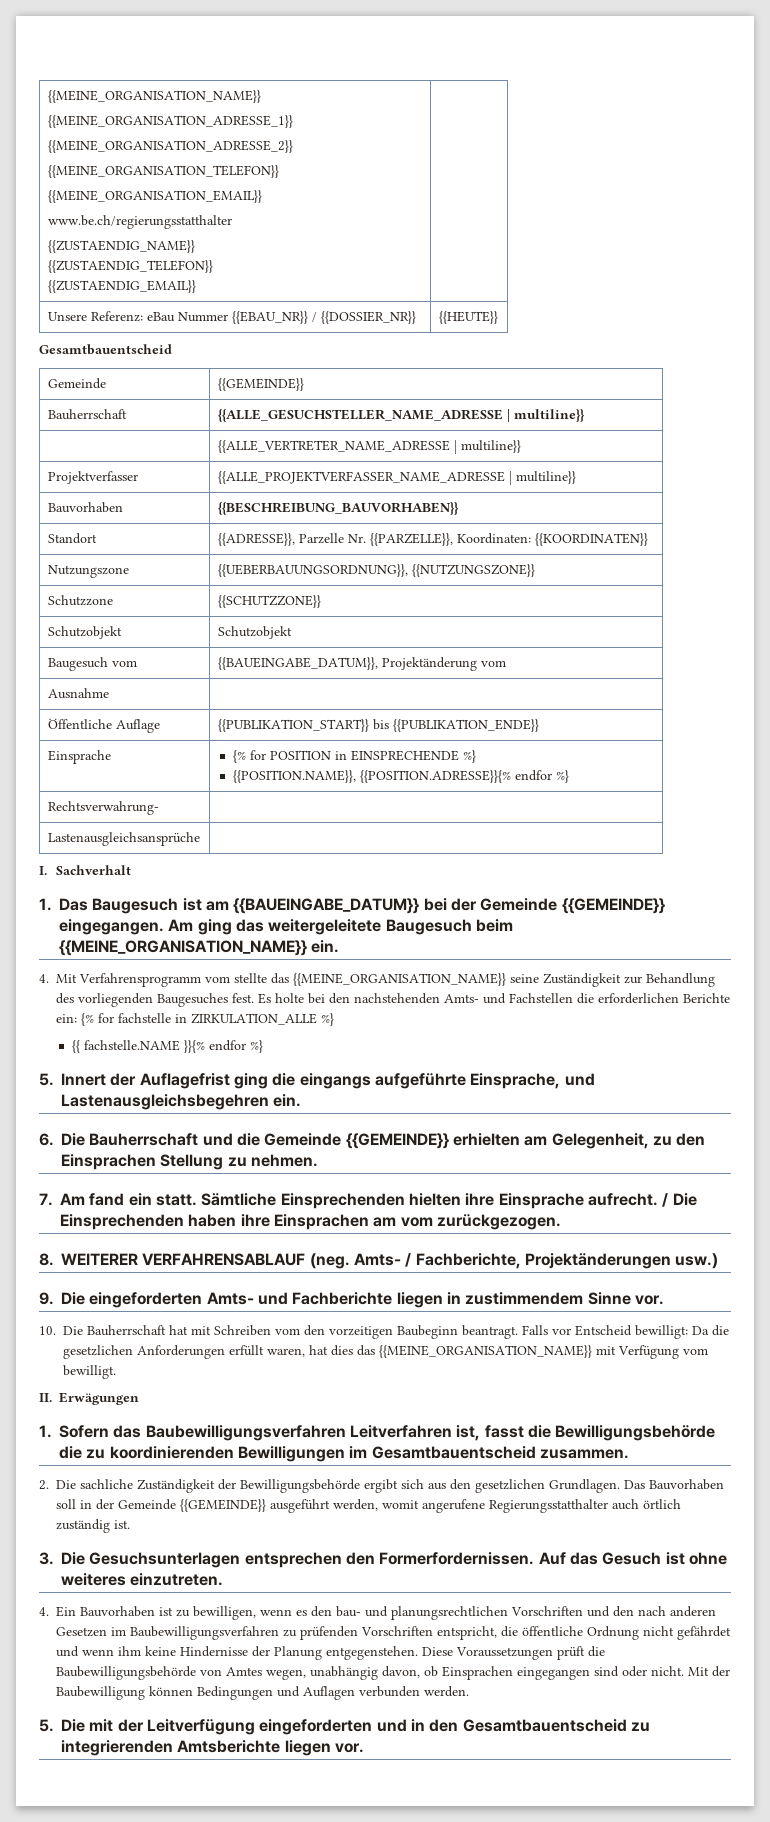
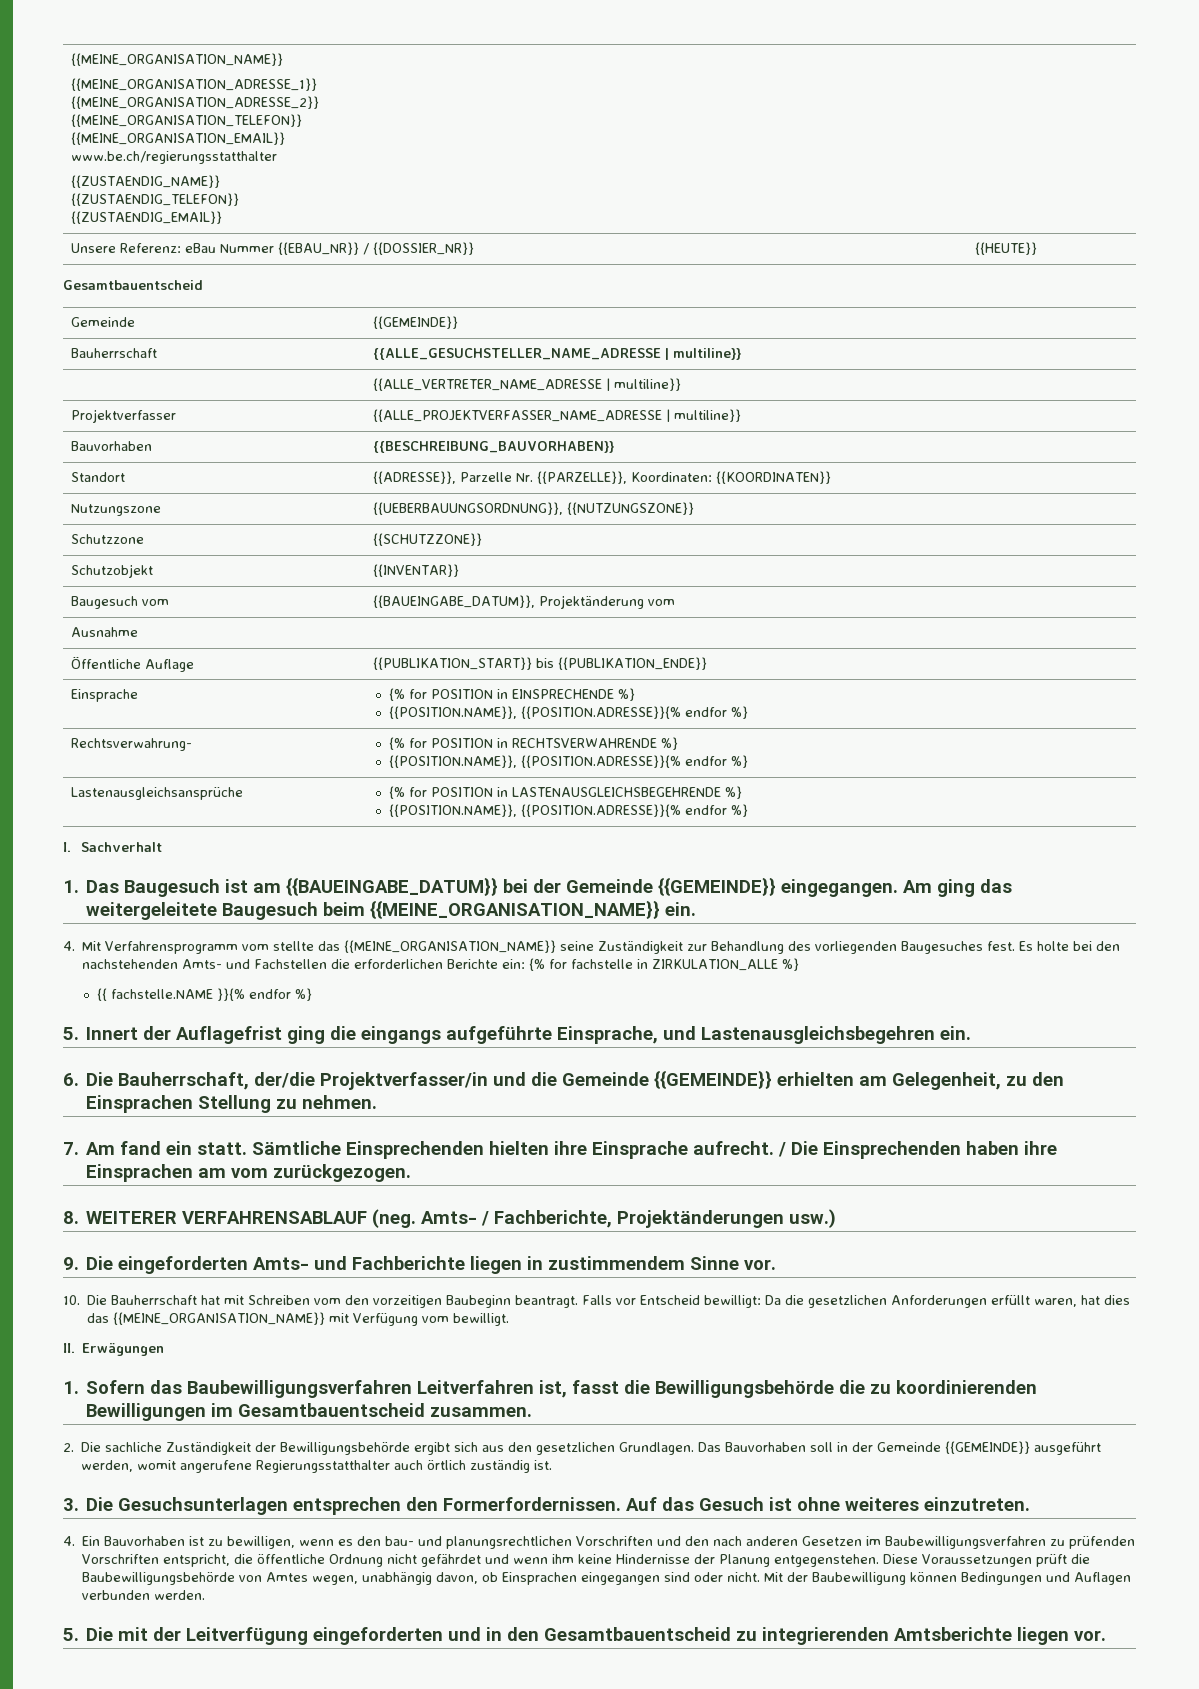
[217,626,292,639] Schutzobjekt -> [373,564,460,577] {{INVENTAR}}
[47,832,200,846] // Lastenausgleichsansprüche | -> [389,737,679,750] [389,755,749,768] [71,787,244,800] [389,786,743,799] [389,804,749,817] {% for POSITION in RECHTSVERWAHRENDE %} // {{POSITION.NAME}}, {{POSITION.ADRESSE}}{% endfor %} // Lastenausgleichsansprüche | {% for POSITION in LASTENAUSGLEICHSBEGEHRENDE %} // {{POSITION.NAME}}, {{POSITION.ADRESSE}}{% endfor %}
[89,1133,199,1146] Bauherrschaft -> [118,1072,489,1090] Bauherrschaft, der/die Projektverfasser/in

